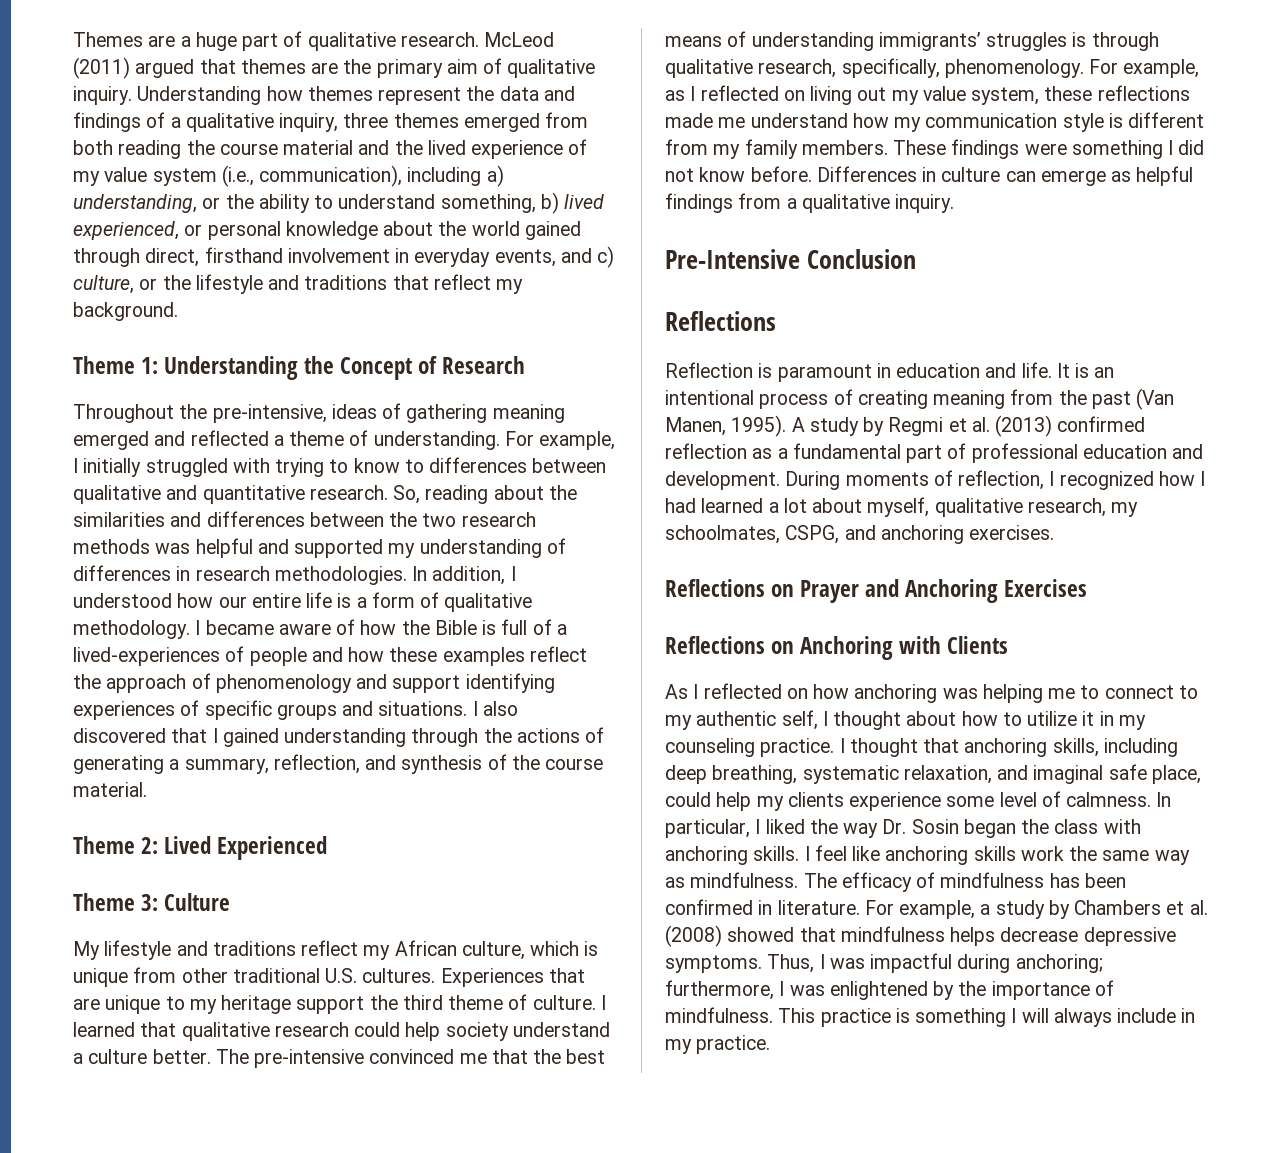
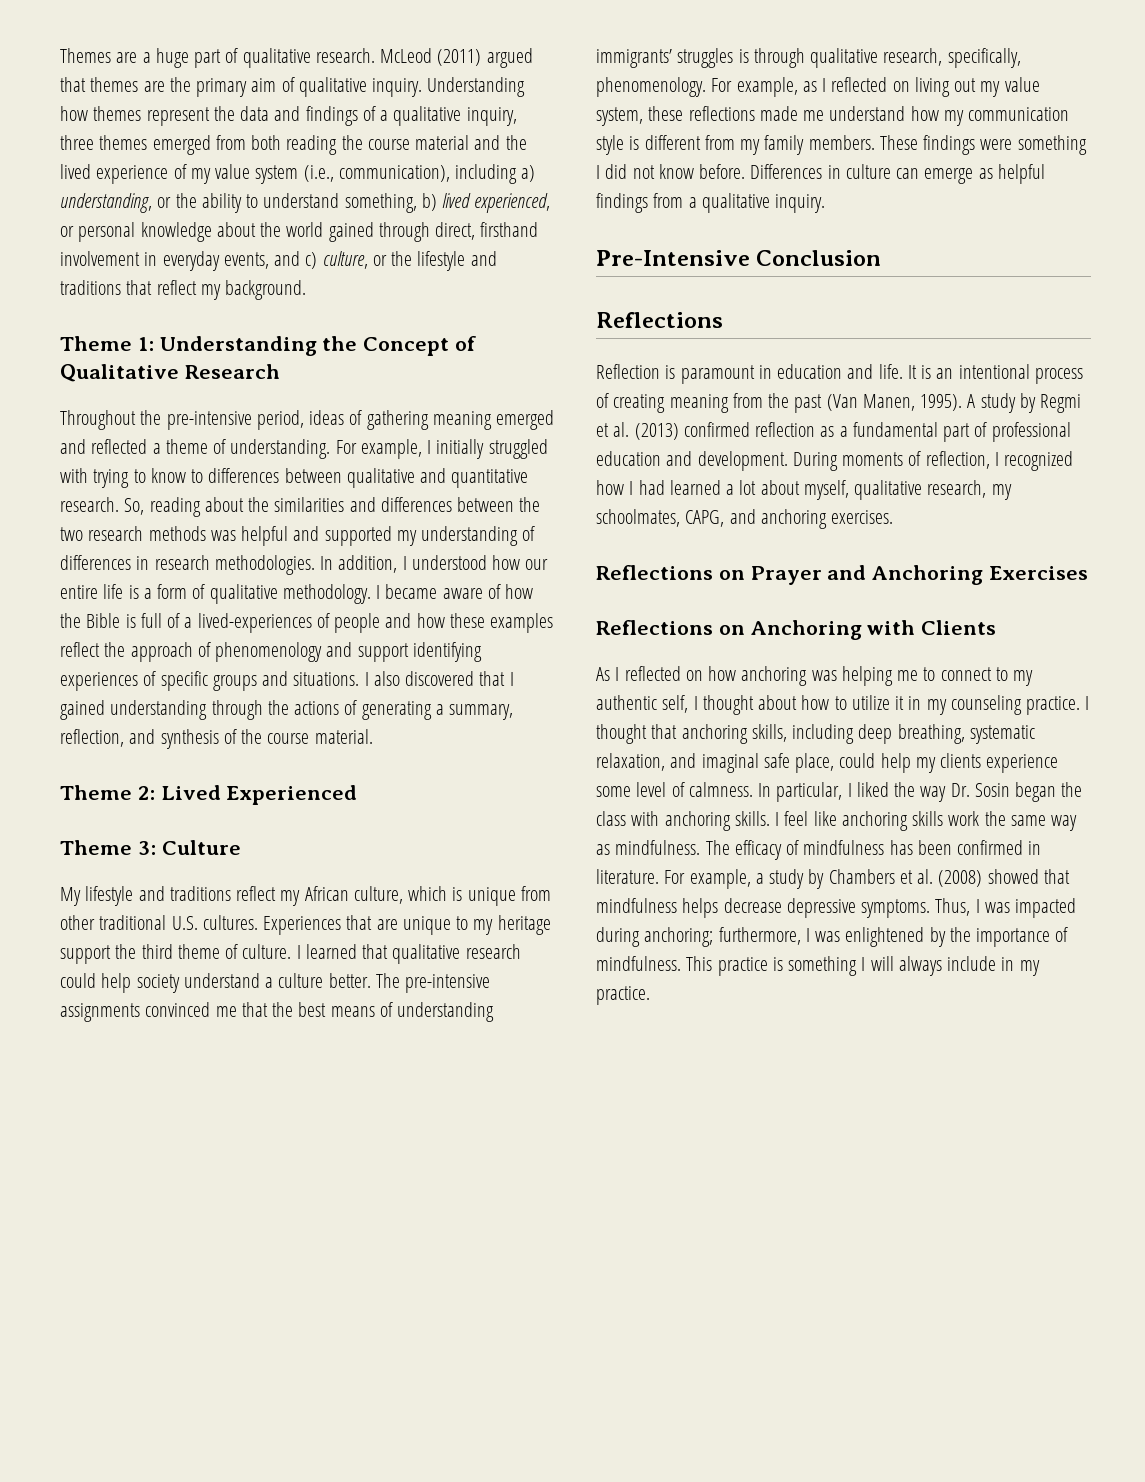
(438, 365) none -> [60,364,179,382] Qualitative
[212,404,327,423] pre-intensive, -> [166,410,304,430] pre-intensive period,
(365, 1058) none -> [60,1003,140,1022] assignments
[785,525,840,544] CSPG, -> [685,510,725,527] CAPG,
[870,953,953,973] impactful -> [1015,898,1077,918] impacted

